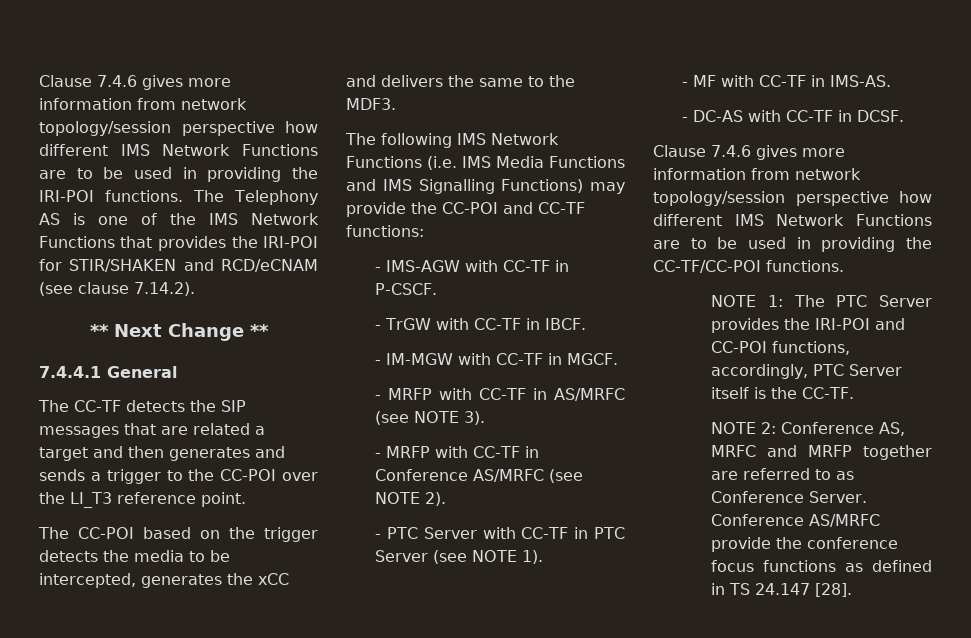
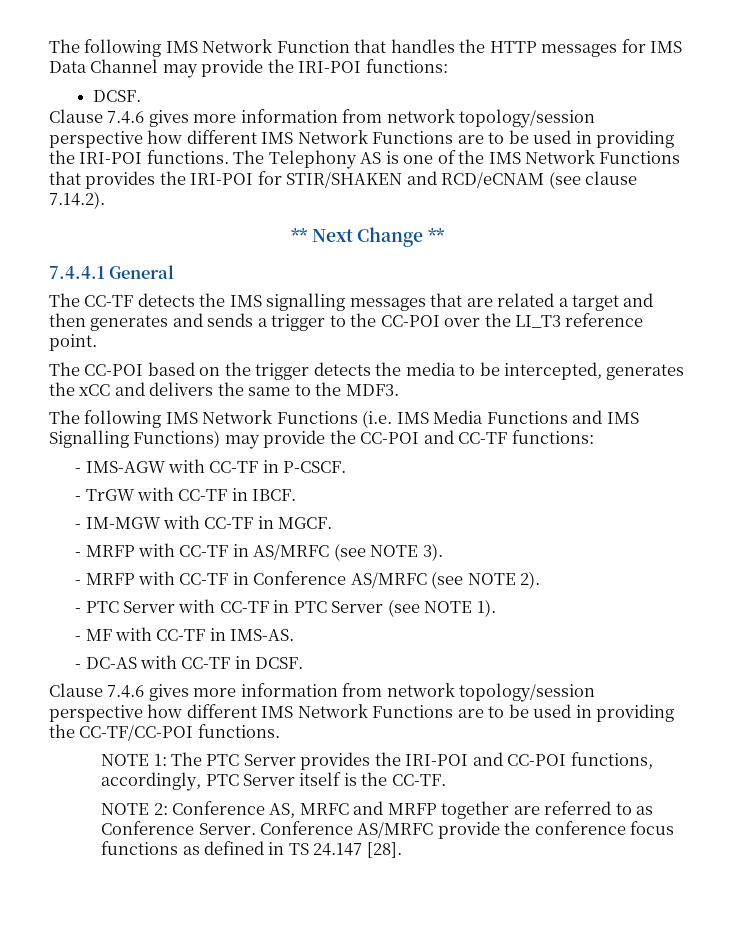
(39, 81) none -> [49,39,683,57] [49,59,448,78] [93,90,142,102] The following IMS Network Function that handles the HTTP messages for IMS Data Channel may provide the IRI-POI functions: // DCSF. //
[220,400,246,412] SIP -> [229,293,346,311] IMS signalling

